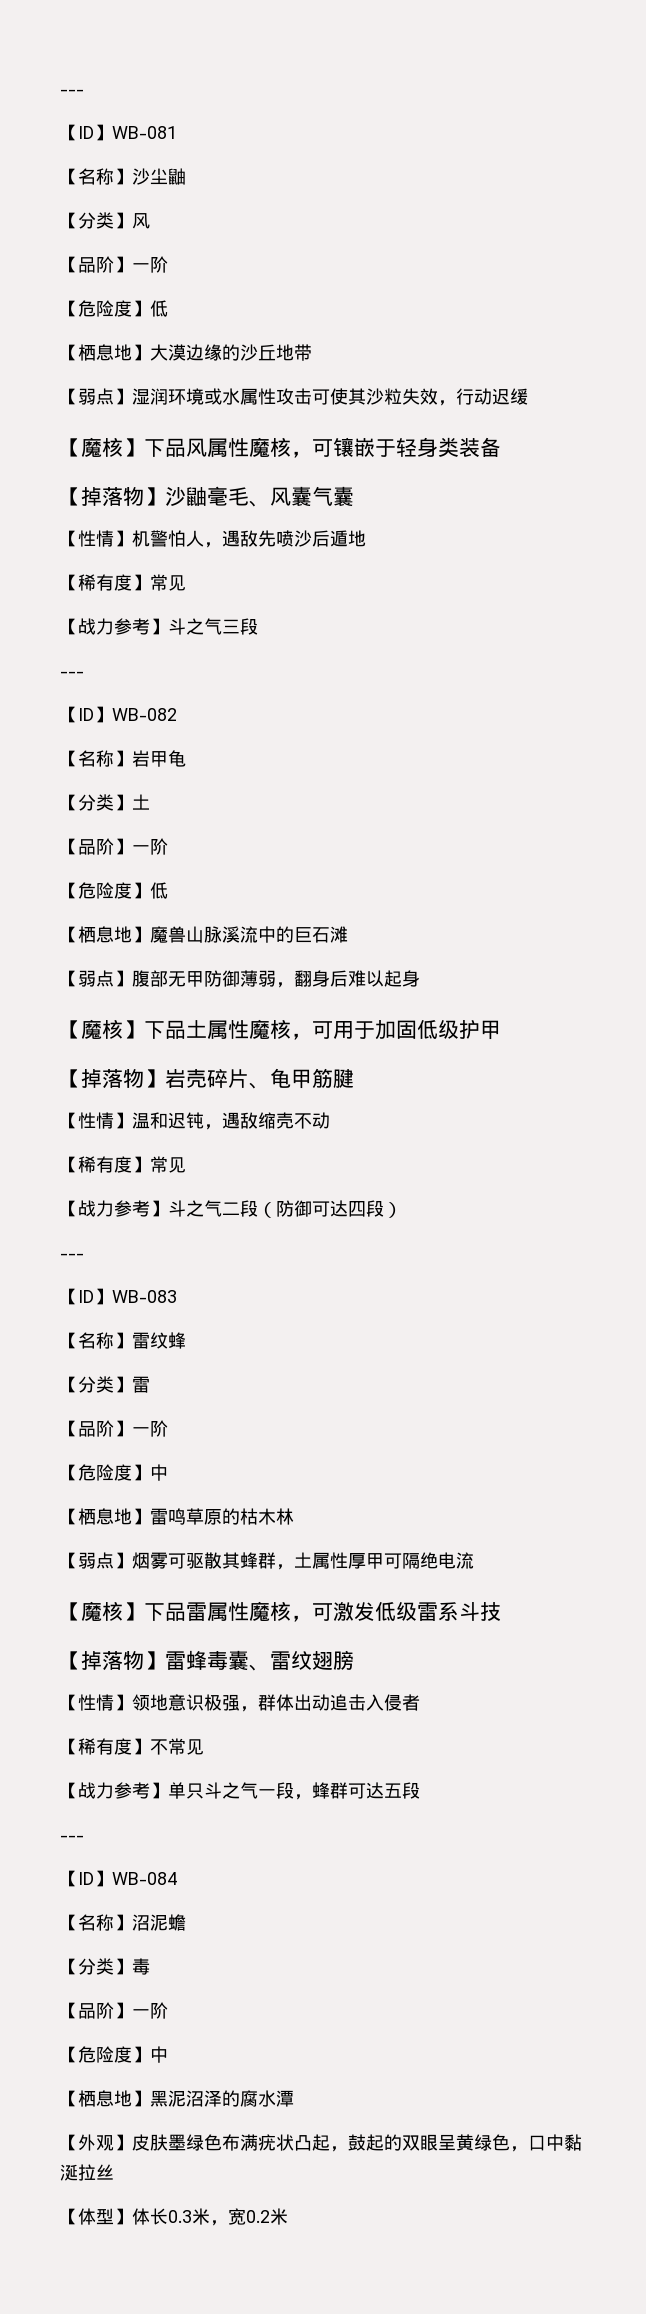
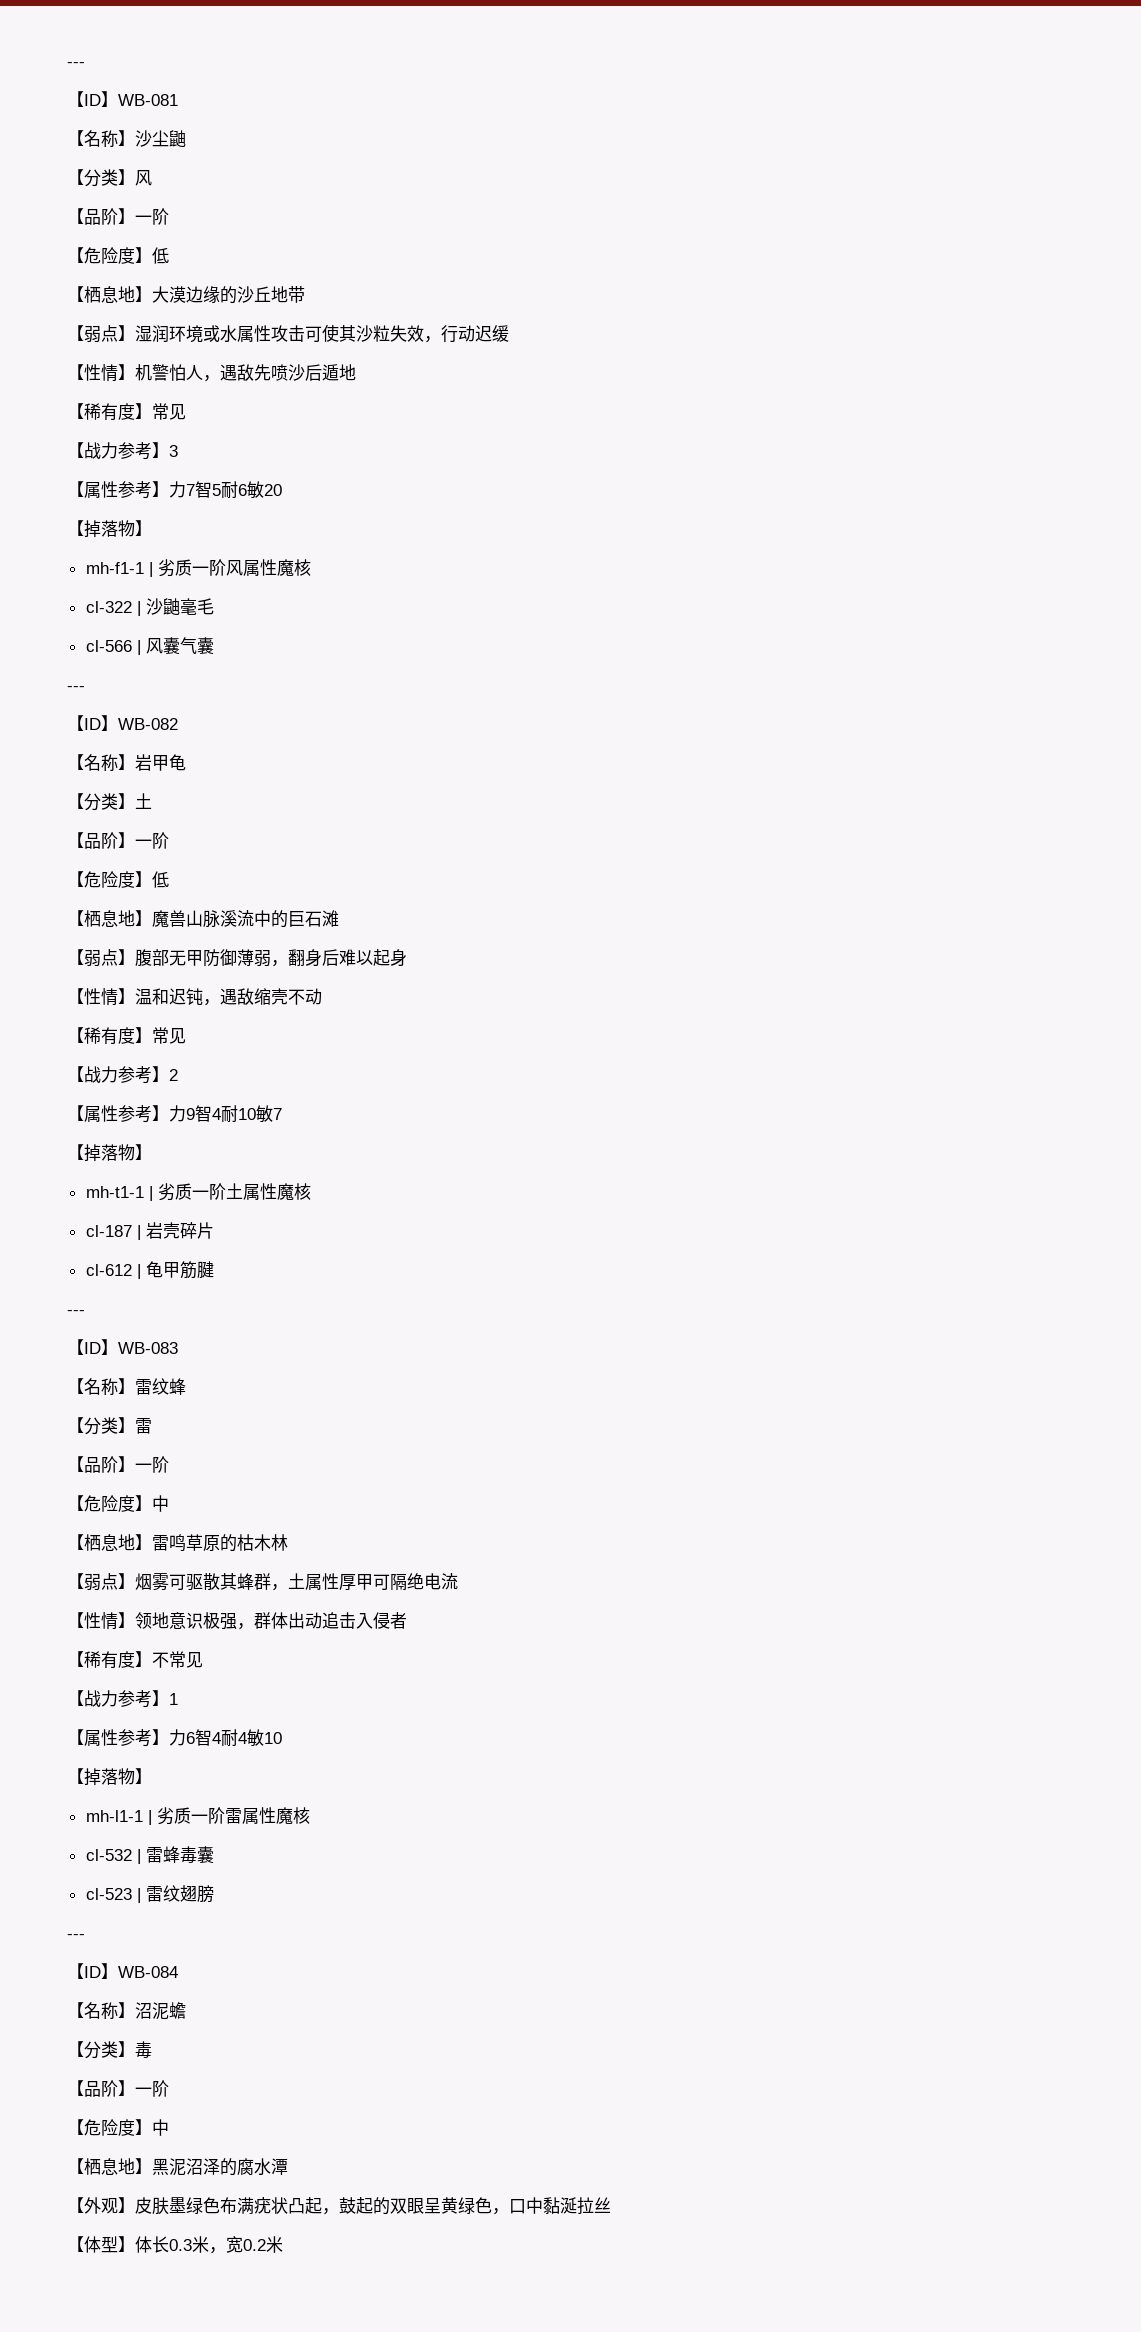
[60,437,501,458] [60,486,354,507] // 【魔核】下品风属性魔核，可镶嵌于轻身类装备 // 【掉落物】沙鼬毫毛、风囊气囊 -> (509, 333) none
[168,618,258,635] 斗之气三段 -> [169,445,178,457] [67,481,282,499] [67,520,152,538] [85,559,311,577] [85,598,214,616] [85,637,214,655] 3 // 【属性参考】力7智5耐6敏20 // 【掉落物】 // mh-f1-1 | 劣质一阶风属性魔核 // cl-322 | 沙鼬毫毛 // cl-566 | 风囊气囊
[60,1019,501,1040] [60,1068,354,1089] // 【魔核】下品土属性魔核，可用于加固低级护甲 // 【掉落物】岩壳碎片、龟甲筋腱 -> (407, 958) none
[168,1200,402,1218] 斗之气二段（防御可达四段） -> [169,1069,178,1081] [67,1105,282,1123] [67,1144,152,1162] [85,1183,311,1201] [85,1222,214,1240] [85,1261,214,1279] 2 // 【属性参考】力9智4耐10敏7 // 【掉落物】 // mh-t1-1 | 劣质一阶土属性魔核 // cl-187 | 岩壳碎片 // cl-612 | 龟甲筋腱
[60,1601,501,1622] [60,1650,354,1671] // 【魔核】下品雷属性魔核，可激发低级雷系斗技 // 【掉落物】雷蜂毒囊、雷纹翅膀 -> (458, 1581) none
[168,1782,420,1800] 单只斗之气一段，蜂群可达五段 -> [169,1693,178,1705] [67,1729,282,1747] [67,1768,152,1786] [85,1807,310,1825] [85,1846,214,1864] [85,1885,214,1903] 1 // 【属性参考】力6智4耐4敏10 // 【掉落物】 // mh-l1-1 | 劣质一阶雷属性魔核 // cl-532 | 雷蜂毒囊 // cl-523 | 雷纹翅膀

